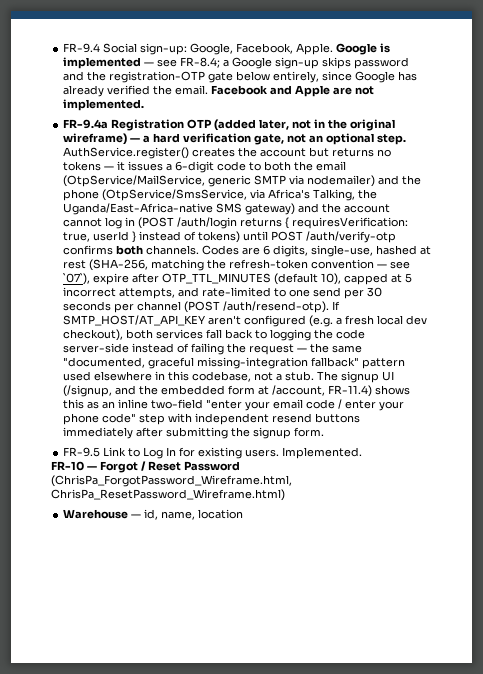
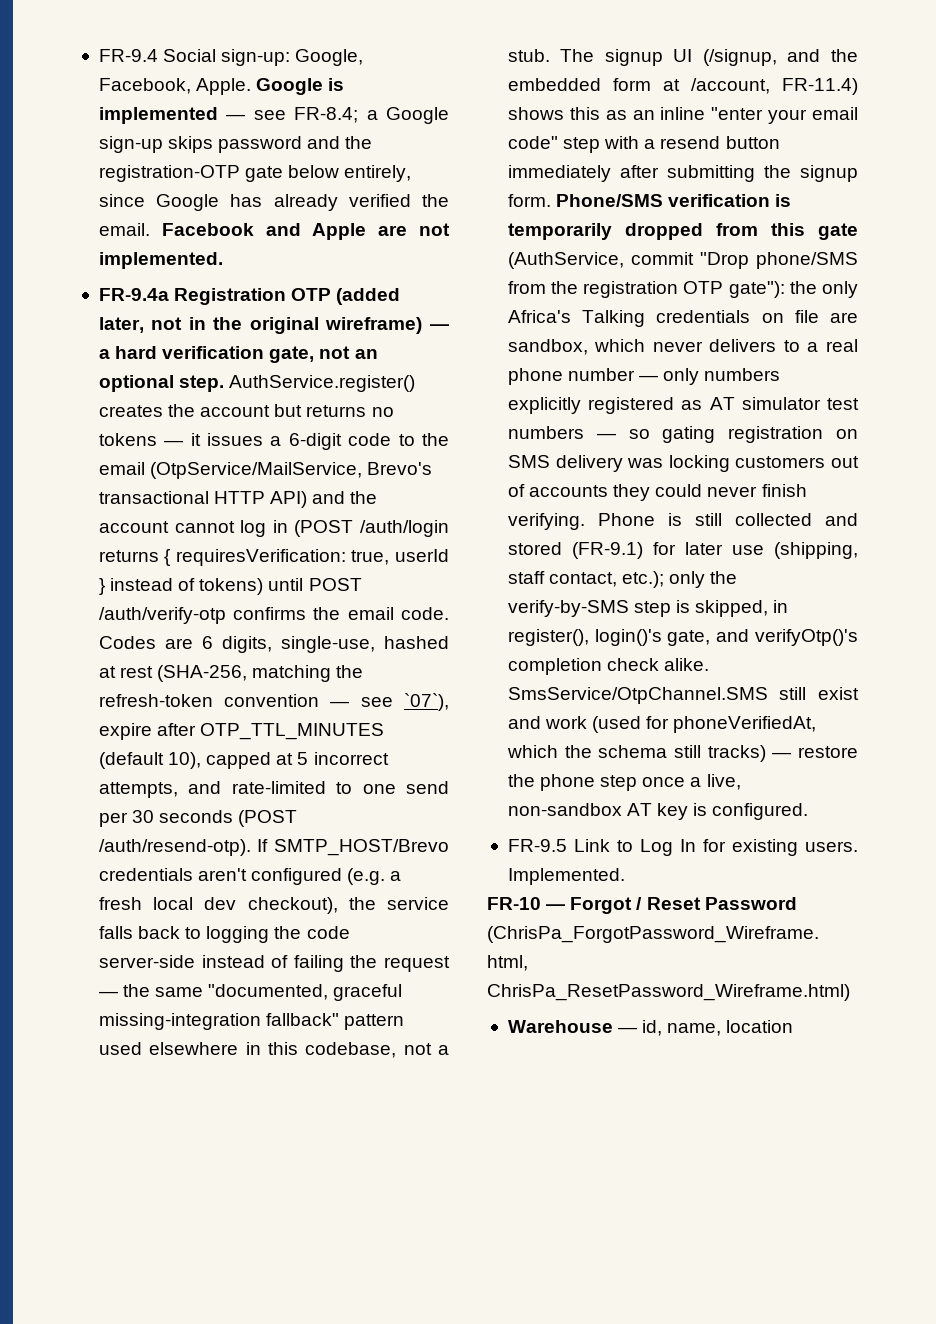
[264,161,292,171] both -> (415, 440) none
[208,175,422,187] [63,189,378,201] [63,203,296,215] generic SMTP via nodemailer) and the phone (OtpService/SmsService, via Africa's Talking, the Uganda/East-Africa-native SMS gateway) -> [367,462,433,475] [98,491,308,508] Brevo's transactional HTTP API)
[116,245,200,255] both channels. -> [313,607,450,620] the email code.
[114,301,182,313] per channel -> (234, 816) none
[63,315,206,326] SMTP_HOST/AT_API_KEY -> [274,839,449,856] [98,868,193,881] SMTP_HOST/Brevo credentials
[126,329,223,339] both services fall -> [348,897,450,910] [98,926,133,939] the service falls
[151,399,204,409] two-field -> (706, 113) none
[306,399,405,411] [63,413,361,425] code / enter your phone code" step with independent resend buttons -> [507,136,780,153] code" step with a resend button
(325, 432) none -> [556,194,792,207] [507,223,859,240] [507,252,858,269] [507,281,858,298] [507,310,859,327] [507,339,858,355] [507,368,781,385] [507,397,859,414] [507,426,858,443] [507,455,859,472] [507,484,807,501] [507,513,858,530] [507,542,858,559] [507,571,738,588] [507,600,789,617] [507,629,858,646] [507,658,710,675] [507,687,859,704] [507,716,817,733] [506,745,858,762] [507,774,741,791] [507,803,809,820] Phone/SMS verification is temporarily dropped from this gate (AuthService, commit "Drop phone/SMS from the registration OTP gate"): the only Africa's Talking credentials on file are sandbox, which never delivers to a real phone number — only numbers explicitly registered as AT simulator test numbers — so gating registration on SMS delivery was locking customers out of accounts they could never finish verifying. Phone is still collected and stored (FR-9.1) for later use (shipping, staff contact, etc.); only the verify-by-SMS step is skipped, in register(), login()'s gate, and verifyOtp()'s completion check alike. SmsService/OtpChannel.SMS still exist and work (used for phoneVerifiedAt, which the schema still tracks) — restore the phone step once a live, non-sandbox AT key is configured.

